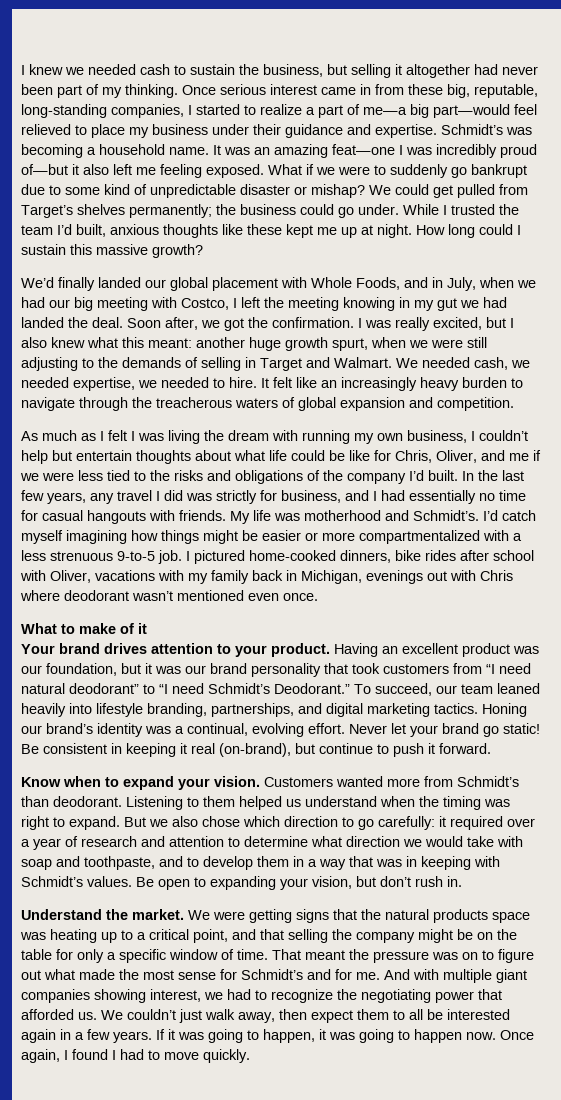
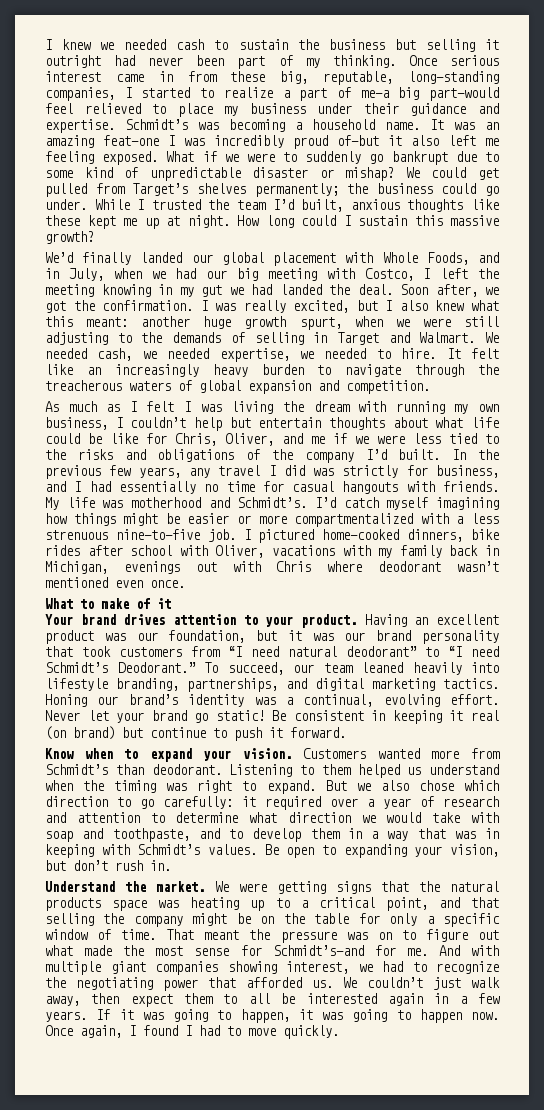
[263,64,323,77] business, -> [328,39,385,50] business
[406,64,470,78] altogether -> [45,55,101,68] outright
[502,470,524,481] last -> [45,465,101,479] previous
[117,551,155,561] 9-to-5 -> [115,529,200,540] nine-to-five
[219,743,291,757] (on-brand), -> [45,726,115,740] (on brand)
[241,969,331,980] Schmidt’s and -> [272,945,364,956] Schmidt’s—and

